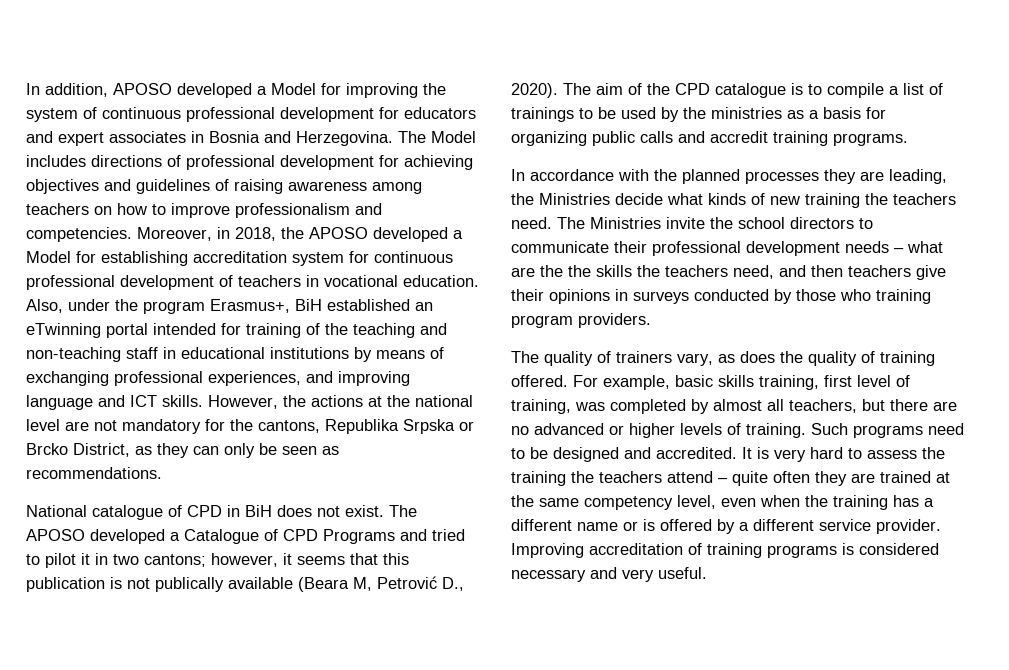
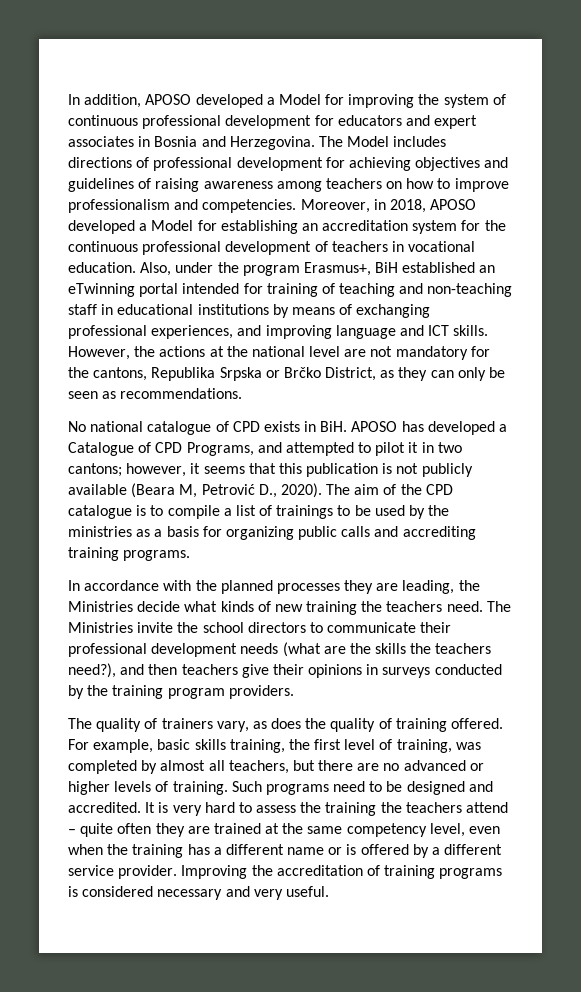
[281,227,304,239] the -> (426, 206) none
(188, 258) none -> [301,223,318,231] an
(369, 257) none -> [484,220,506,231] the
[325,323,348,335] the -> (335, 288) none
[26,443,68,455] Brcko -> [283,367,321,378] Brčko
[26,505,87,517] National -> [68,421,144,432] No national
[227,505,417,517] [26,529,85,541] in BiH does not exist. The APOSO -> [263,421,424,432] exists in BiH. APOSO has
[323,529,465,544] Programs and tried -> [186,442,354,456] Programs, and attempted
[155,577,224,592] publically -> [421,463,473,477] publicly
[710,131,768,143] accredit -> [402,526,476,540] accrediting
[894,241,943,253] – what -> [282,642,321,657] (what
[568,265,591,277] the -> (371, 648) none
[733,265,774,279] need, -> [68,663,116,678] need?),
[796,289,871,301] those who -> [87,685,109,696] the
(819, 382) none -> [288,739,310,750] the
(584, 550) none -> [251,865,273,876] the

